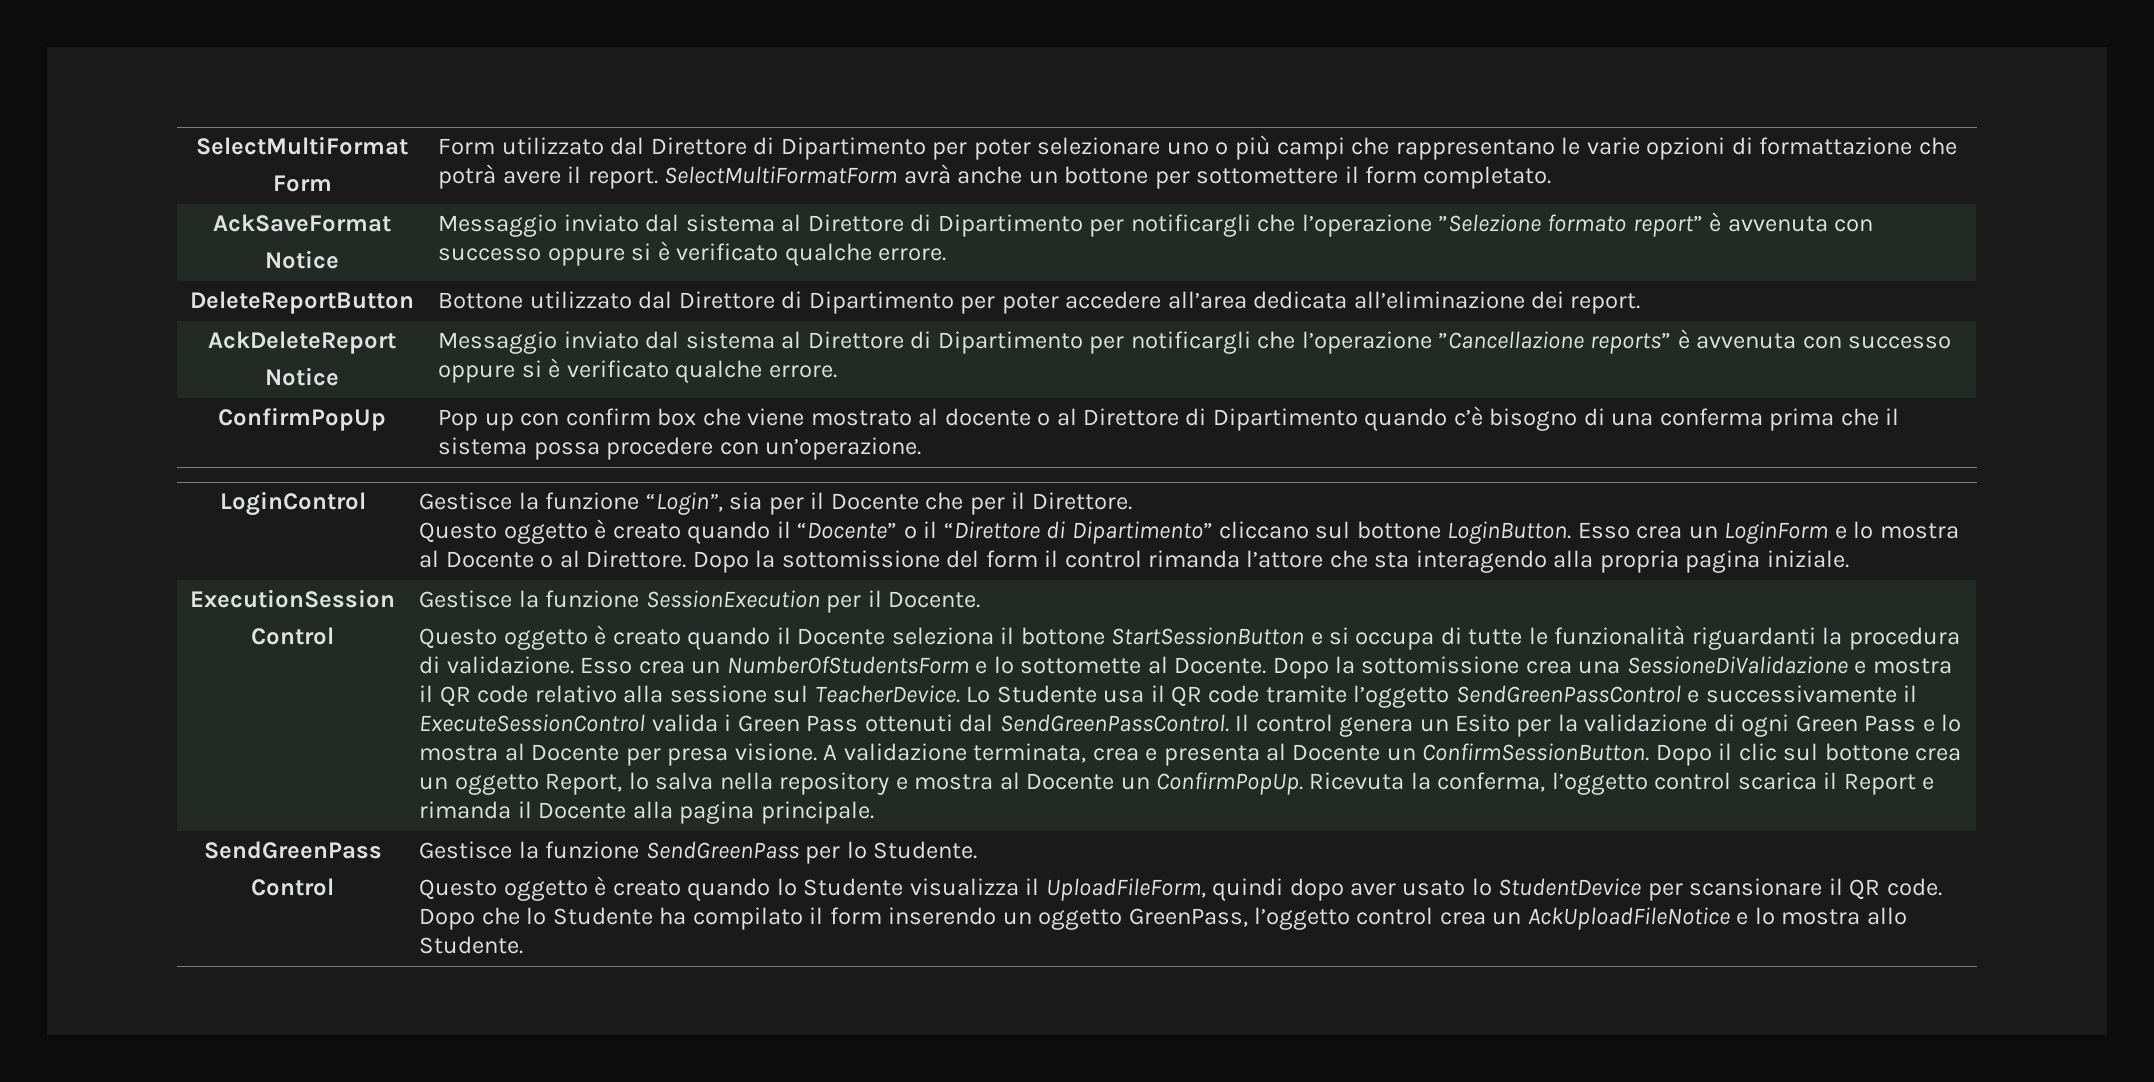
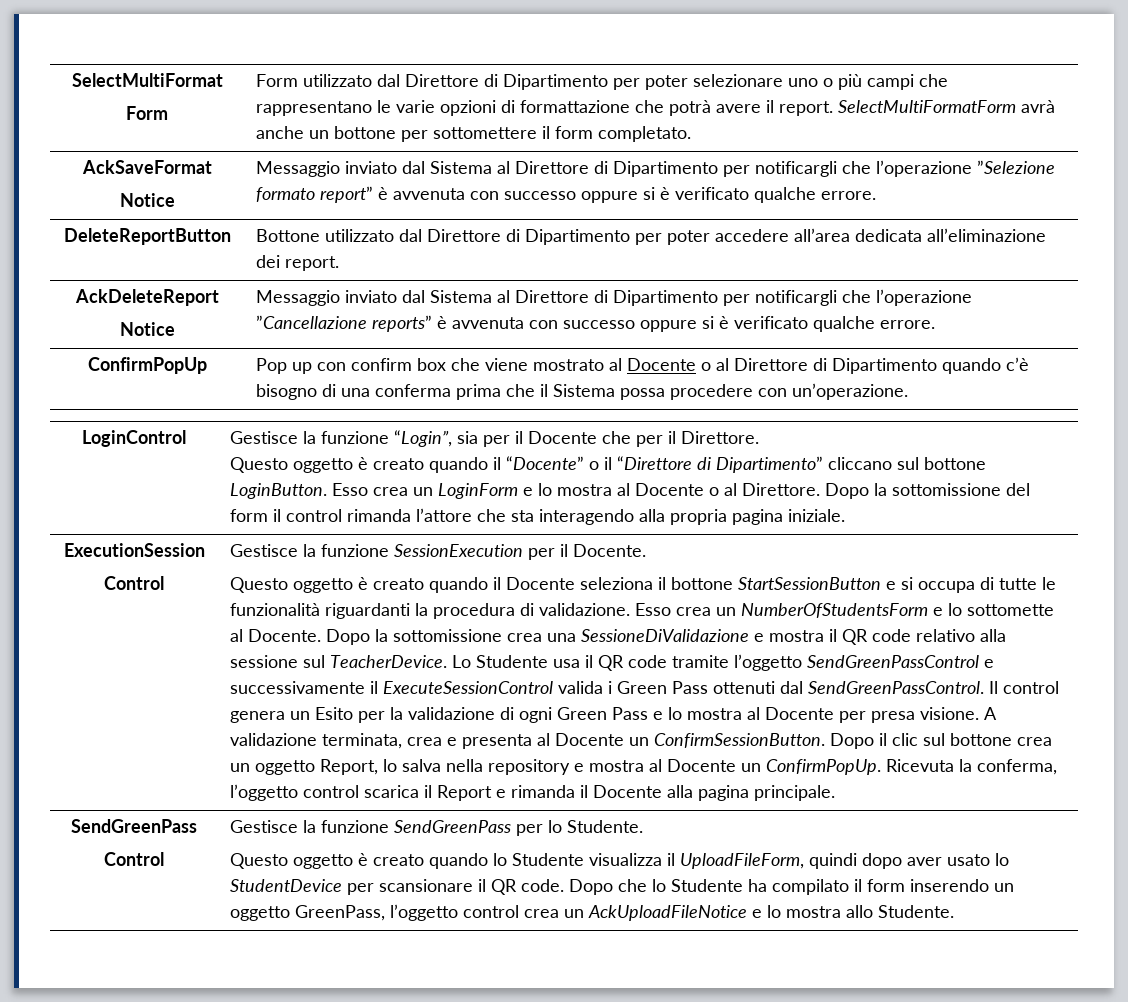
[685,214,775,232] sistema -> [429,161,492,174] Sistema
[685,331,775,349] sistema -> [429,290,492,303] Sistema
[944,408,1031,426] docente -> [626,358,696,371] Docente
[438,437,528,455] sistema -> [552,384,615,397] Sistema

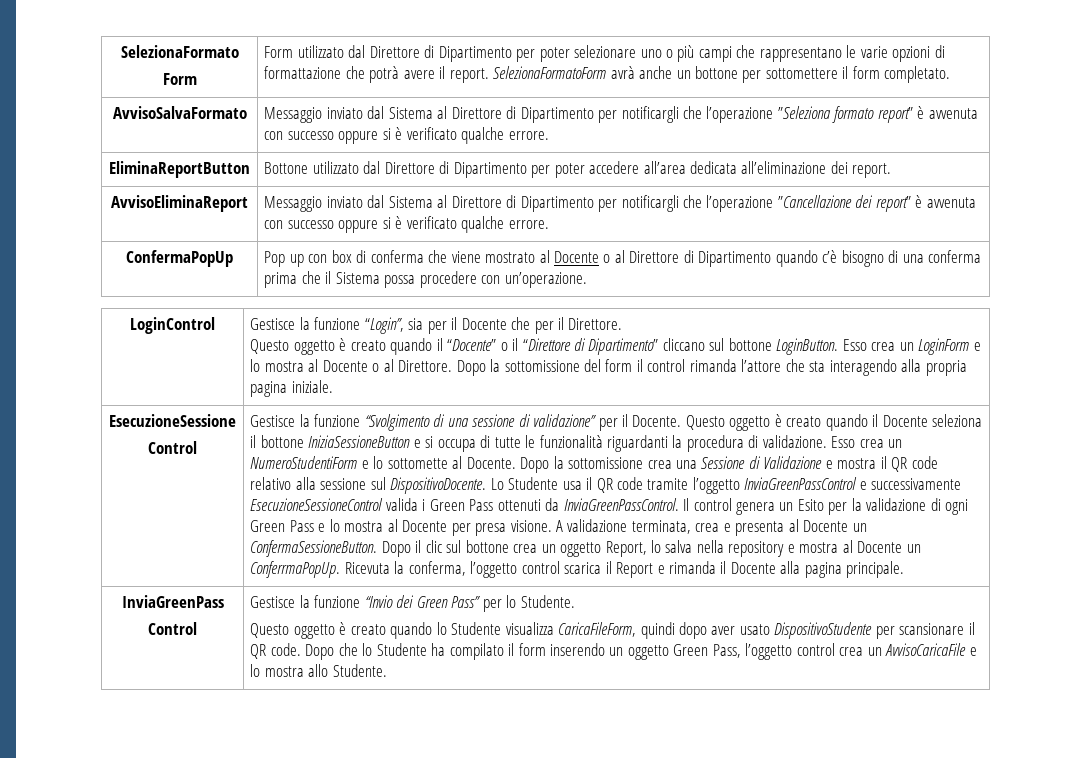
[71,73,223,87] SelectMultiFormat -> [120,45,239,58] SelezionaFormato
[837,100,1016,113] SelectMultiFormatForm -> [493,66,607,79] SelezionaFormatoForm
[81,160,212,174] [119,193,175,207] AckSaveFormat // Notice -> [112,106,247,119] AvvisoSalvaFormato
[976,160,1055,174] ”Selezione -> [777,106,831,119] ”Seleziona
[63,228,231,245] DeleteReportButton -> [109,161,250,178] EliminaReportButton
[74,289,219,306] [119,322,175,336] AckDeleteReport // Notice -> [111,195,248,212] AvvisoEliminaReport
[371,315,432,332] reports” -> [855,195,911,212] dei report”
[87,357,207,374] ConfirmPopUp -> [126,250,233,267] ConfermaPopUp
[350,358,446,371] confirm box -> [331,250,424,263] box di conferma
[63,543,205,557] [104,576,164,590] [229,544,523,557] ExecutionSession // Control | Gestisce la funzione SessionExecution -> [109,414,236,427] [148,441,197,454] [250,414,597,431] EsecuzioneSessione // Control | Gestisce la funzione “Svolgimento di una sessione di validazione”
(646, 550) // -> (682, 421) none
[737,577,881,590] StartSessionButton -> [308,435,411,448] IniziaSessioneButton
[740,603,928,618] NumberOfStudentsForm -> [250,456,358,469] NumeroStudentiForm
[580,629,749,642] SessioneDiValidazione -> [701,456,823,469] Sessione di Validazione
[329,655,447,668] TeacherDevice. -> [390,477,487,494] DispositivoDocente.
[806,655,979,668] SendGreenPassControl -> [744,477,858,490] InviaGreenPassControl
[369,681,553,694] il ExecuteSessionControl -> [250,498,384,511] EsecuzioneSessioneControl
[779,681,984,694] dal SendGreenPassControl. -> [545,498,679,511] da InviaGreenPassControl.
[653,733,825,748] ConfirmSessionButton. -> [250,540,378,557] ConfermaSessioneButton.
[765,759,881,775] ConfirmPopUp. -> [250,561,341,578] ConferrmaPopUp.
[71,819,197,833] [104,852,164,866] [229,820,511,833] SendGreenPass // Control | Gestisce la funzione SendGreenPass -> [121,595,224,608] [148,622,197,635] [250,595,481,608] InviaGreenPass // Control | Gestisce la funzione “Invio dei Green Pass”
[666,853,804,869] il UploadFileForm, -> [558,622,637,637] CaricaFileForm,
[994,853,1009,866] [229,879,342,892] lo StudentDevice -> [774,622,873,639] DispositivoStudente
[294,905,385,921] GreenPass, -> [673,644,741,658] Green Pass,
[587,905,747,921] AckUploadFileNotice -> [885,643,967,656] AvvisoCaricaFile

